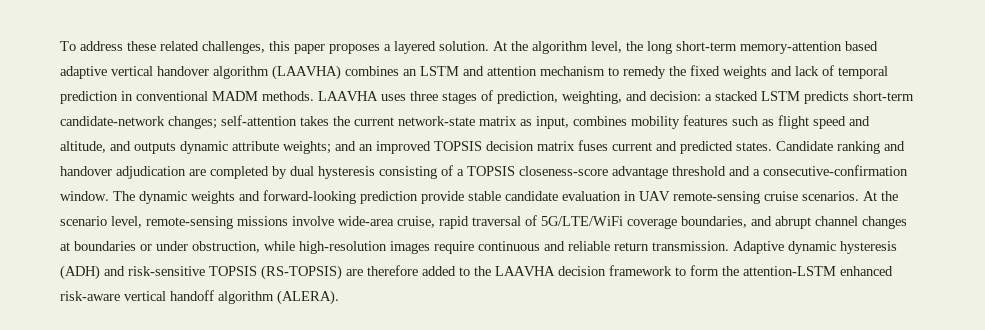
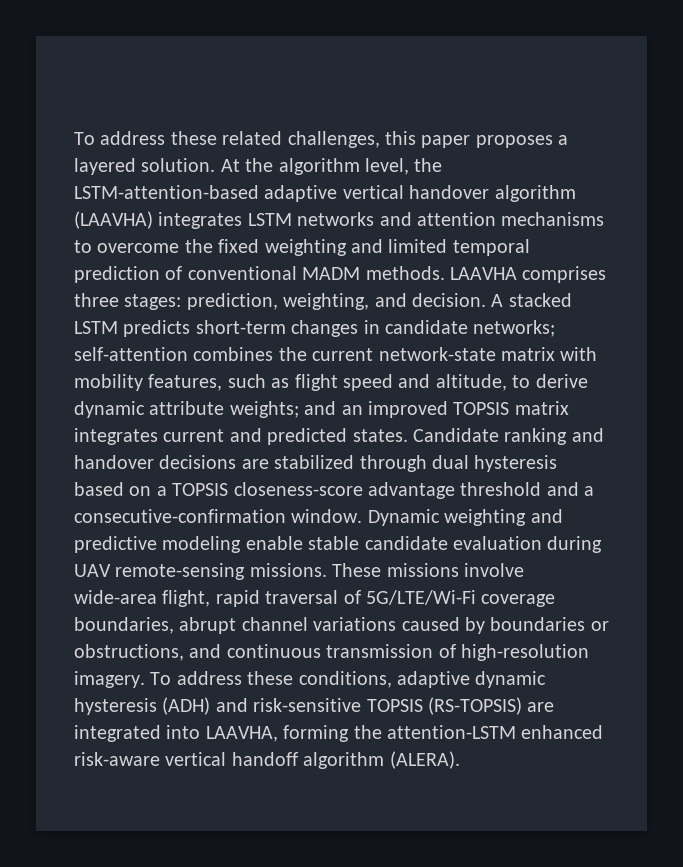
[647,41,878,54] long short-term memory-attention based -> [74,185,259,199] LSTM-attention-based
[345,65,834,79] combines an LSTM and attention mechanism to remedy the fixed weights and lack of -> [158,212,605,229] [74,239,448,256] integrates LSTM networks and attention mechanisms to overcome the fixed weighting and limited
[121,91,133,101] in -> [165,266,183,280] of
[381,90,493,104] uses three stages of -> [522,266,607,283] [74,293,182,310] comprises three stages:
[650,91,712,101] decision: a -> [412,293,504,307] decision. A
[60,115,728,129] candidate-network changes; self-attention takes the current network-state matrix as input, combines mobility features -> [291,320,556,337] [74,347,598,361] [74,374,223,391] changes in candidate networks; self-attention combines the current network-state matrix with mobility features,
[110,141,176,154] and outputs -> [512,374,588,388] to derive
[486,140,608,151] decision matrix fuses -> [514,401,569,415] [74,428,158,445] matrix integrates
[116,165,453,179] adjudication are completed by dual hysteresis consisting of -> [159,455,558,472] [74,482,152,496] decisions are stabilized through dual hysteresis based on
[113,190,464,204] The dynamic weights and forward-looking prediction provide -> [367,509,563,526] [74,536,303,553] Dynamic weighting and predictive modeling enable
[624,191,636,201] in -> [547,536,603,553] during
[764,191,898,201] [60,216,233,229] cruise scenarios. At the scenario level, remote-sensing -> [249,563,382,577] missions. These
[397,216,435,228] cruise, -> [162,590,211,607] flight,
[541,216,623,226] 5G/LTE/WiFi -> [366,590,476,605] 5G/LTE/Wi-Fi
[751,216,772,226] and -> (174, 625) none
[862,216,907,229] [60,241,784,254] changes at boundaries or under obstruction, while high-resolution images require continuous and reliable return transmission. Adaptive -> [313,617,609,634] [74,644,589,661] [74,671,470,688] variations caused by boundaries or obstructions, and continuous transmission of high-resolution imagery. To address these conditions, adaptive
[367,265,719,276] therefore added to the LAAVHA decision framework to form -> [74,725,350,742] integrated into LAAVHA, forming

